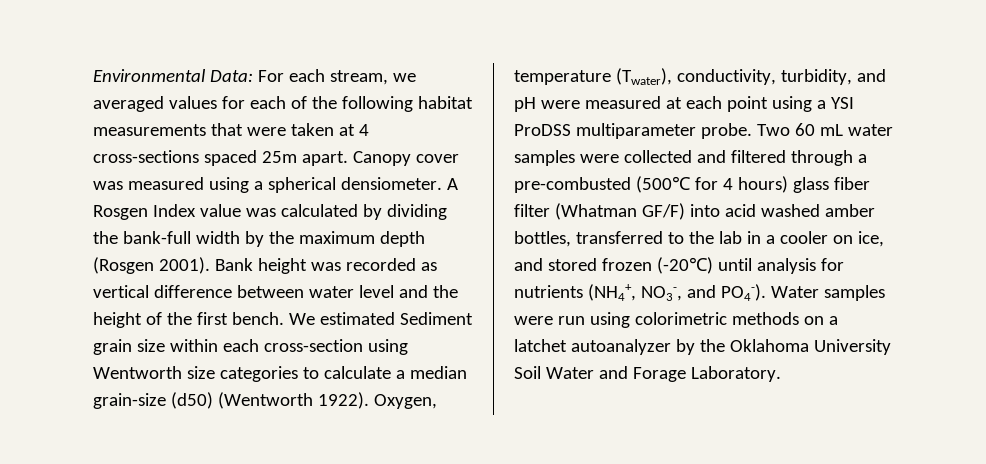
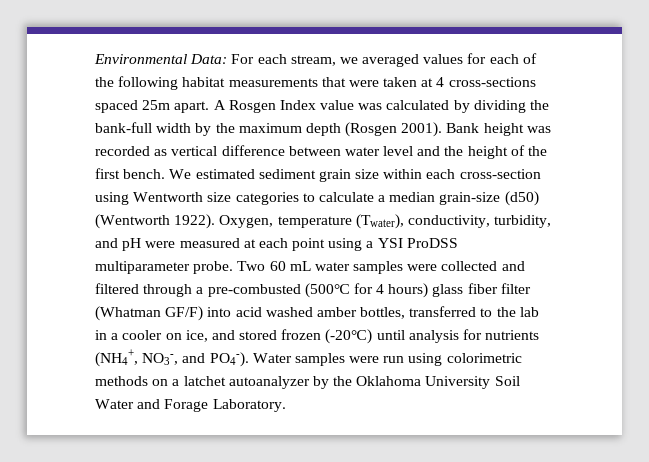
[352,151,459,166] [93,177,442,193] Canopy cover was measured using a spherical densiometer. -> (210, 107) none
[399,312,473,325] Sediment -> [258,169,316,179] sediment

